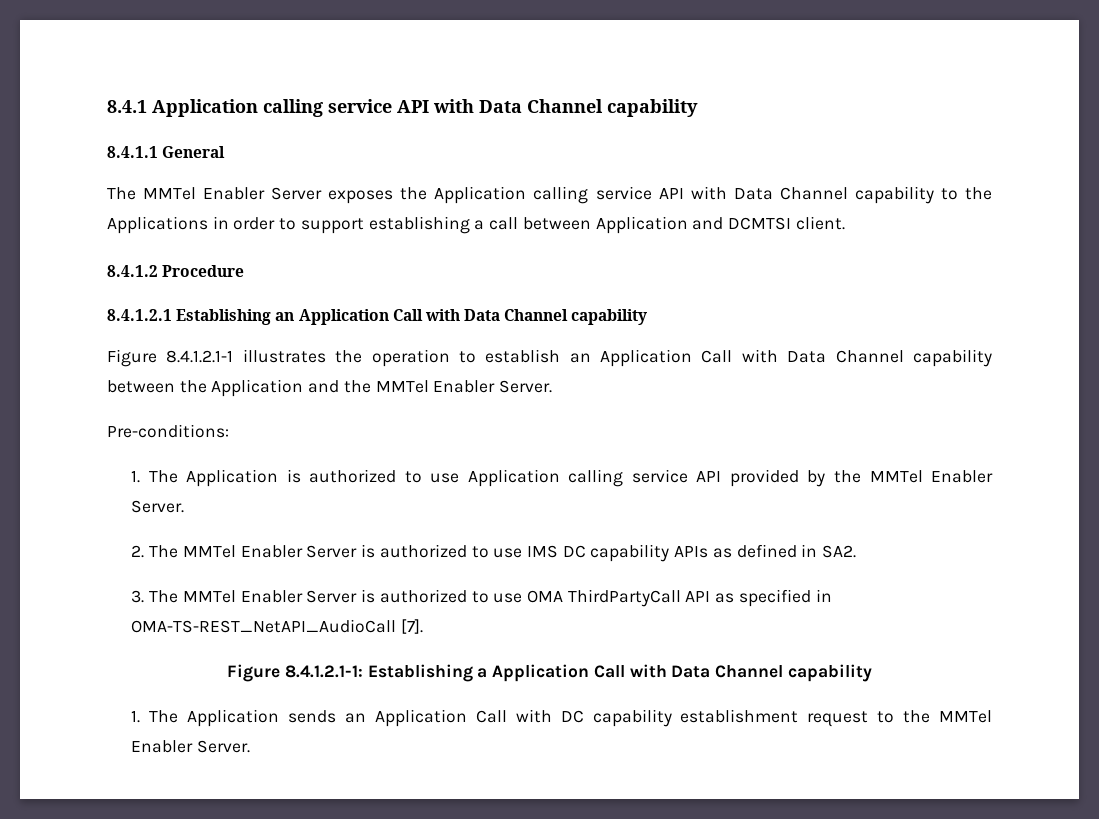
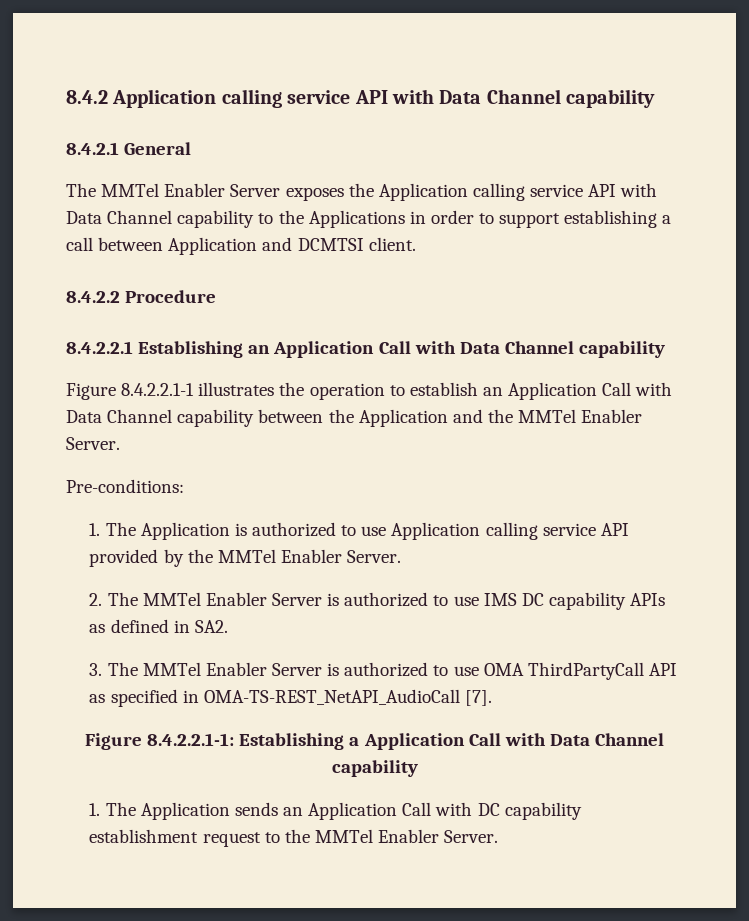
[107,100,147,113] 8.4.1 -> [66,90,108,104] 8.4.2
[107,146,158,158] 8.4.1.1 -> [66,142,119,155] 8.4.2.1
[107,265,158,277] 8.4.1.2 -> [66,291,120,303] 8.4.2.2
[107,309,172,321] 8.4.1.2.1 -> [66,341,133,354] 8.4.2.2.1
[166,350,234,363] 8.4.1.2.1-1 -> [121,383,195,396] 8.4.2.2.1-1
[284,665,363,678] 8.4.1.2.1-1: -> [147,733,235,746] 8.4.2.2.1-1:

